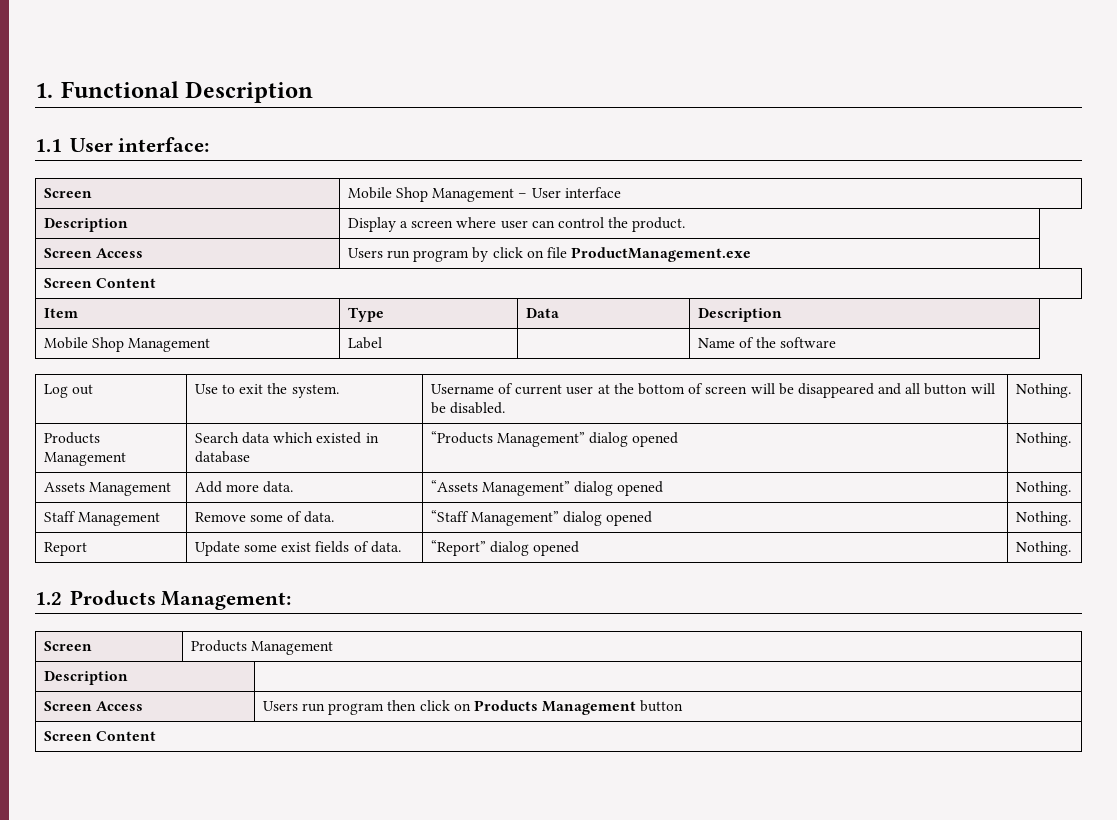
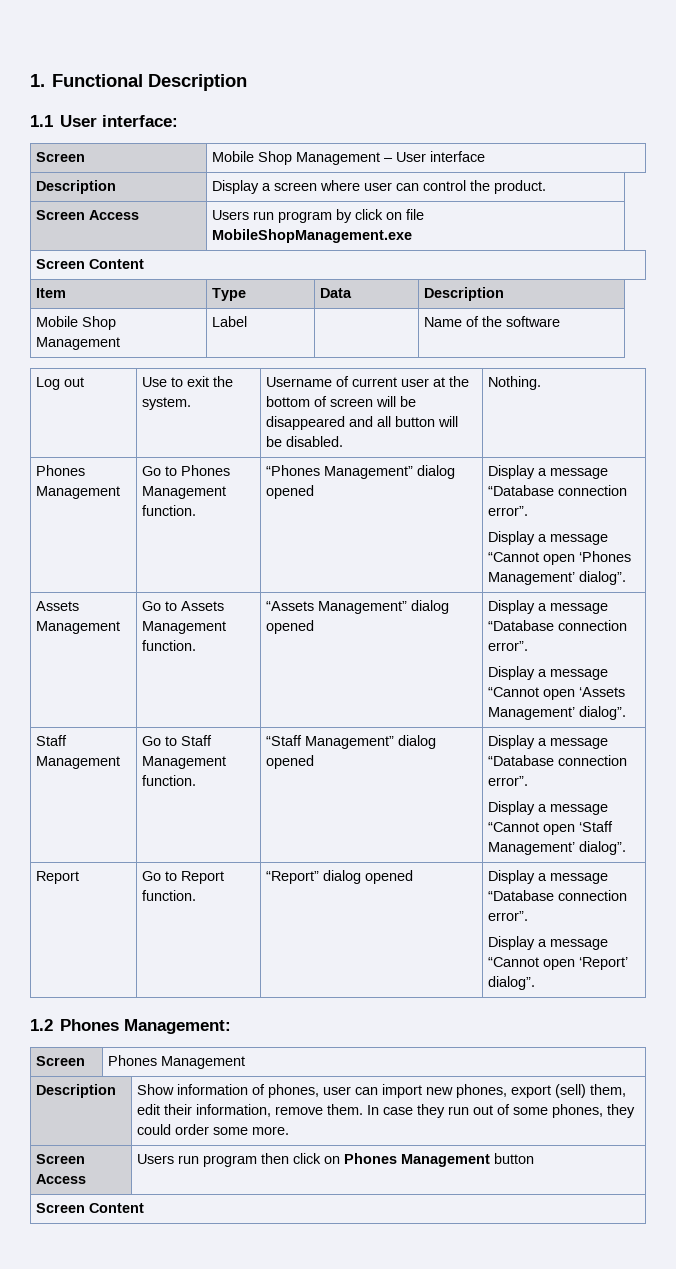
[571,247,752,262] ProductManagement.exe -> [212,229,413,243] MobileShopManagement.exe
[43,432,100,444] [43,452,126,466] [194,432,379,444] [194,451,250,463] [430,431,679,447] [1015,432,1071,447] [43,482,172,496] [194,481,294,493] [430,480,664,496] [1015,481,1071,496] [43,511,161,526] [194,511,335,523] [430,510,653,526] [1015,511,1071,526] [43,542,87,556] [194,541,401,556] [430,540,580,556] [1015,541,1071,556] Products Management | Search data which existed in database | “Products Management” dialog opened | Nothing. // Assets Management | Add more data. | “Assets Management” dialog opened | Nothing. // Staff Management | Remove some of data. | “Staff Management” dialog opened | Nothing. // Report | Update some exist fields of data. | “Report” dialog opened | Nothing. -> [36,465,86,476] [36,486,121,499] [142,465,231,476] [142,486,227,499] [142,505,197,516] [266,465,456,479] [266,485,315,499] [488,465,609,479] [488,485,628,496] [488,506,529,516] [488,531,609,545] [488,551,632,565] [488,571,627,585] [36,601,80,611] [36,621,121,634] [142,601,225,611] [142,621,227,634] [142,640,197,651] [266,600,450,614] [266,620,315,634] [488,600,609,614] [488,620,628,631] [488,641,529,651] [488,666,609,680] [488,687,626,700] [488,706,627,720] [36,735,68,746] [36,756,121,769] [142,735,213,746] [142,756,227,769] [142,775,197,786] [266,735,437,749] [266,755,315,769] [488,735,609,749] [488,755,628,766] [488,776,529,786] [488,801,609,815] [488,821,614,835] [488,841,627,855] [36,871,80,884] [142,871,225,884] [142,890,197,901] [266,870,414,884] [488,870,609,884] [488,890,628,901] [488,911,529,921] [488,936,609,950] [488,957,629,970] [488,976,536,990] Phones Management | Go to Phones Management function. | “Phones Management” dialog opened | Display a message “Database connection error”. // Display a message “Cannot open ‘Phones Management’ dialog”. // Assets Management | Go to Assets Management function. | “Assets Management” dialog opened | Display a message “Database connection error”. // Display a message “Cannot open ‘Assets Management’ dialog”. // Staff Management | Go to Staff Management function. | “Staff Management” dialog opened | Display a message “Database connection error”. // Display a message “Cannot open ‘Staff Management’ dialog”. // Report | Go to Report function. | “Report” dialog opened | Display a message “Database connection error”. // Display a message “Cannot open ‘Report’ dialog”.
[69,590,156,605] Products -> [60,1019,120,1031] Phones
[190,640,247,652] Products -> [108,1055,158,1066] Phones
(128, 678) none -> [137,1084,627,1098] [137,1104,636,1118] [137,1124,290,1135] Show information of phones, user can import new phones, export (sell) them, edit their information, remove them. In case they run out of some phones, they could order some more.
[473,700,538,711] Products -> [344,1153,398,1164] Phones

